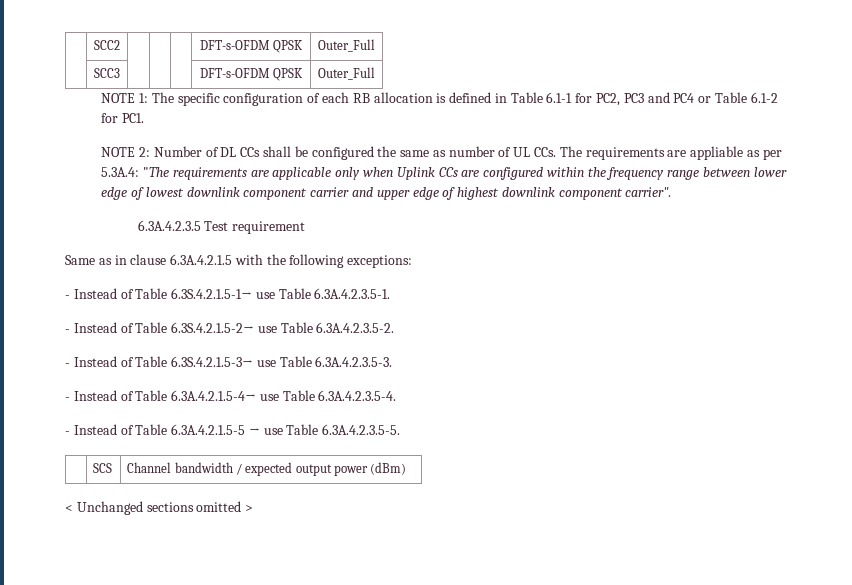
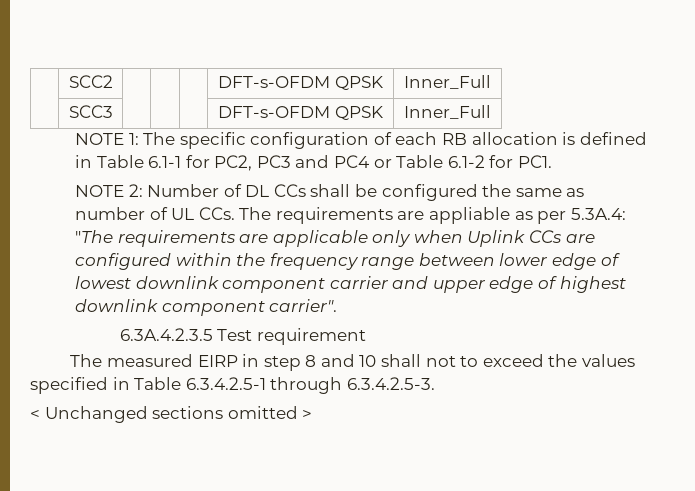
[318,39,375,52] Outer_Full -> [403,75,491,89] Inner_Full
[318,67,375,80] Outer_Full -> [403,105,491,119] Inner_Full
[65,254,413,268] [65,288,391,299] [65,322,395,333] [65,356,393,367] [65,390,397,401] [65,424,401,435] [93,463,113,473] [127,462,407,476] Same as in clause 6.3A.4.2.1.5 with the following exceptions: // - Instead of Table 6.3S.4.2.1.5-1→ use Table 6.3A.4.2.3.5-1. // - Instead of Table 6.3S.4.2.1.5-2→ use Table 6.3A.4.2.3.5-2. // - Instead of Table 6.3S.4.2.1.5-3→ use Table 6.3A.4.2.3.5-3. // - Instead of Table 6.3A.4.2.1.5-4→ use Table 6.3A.4.2.3.5-4. // - Instead of Table 6.3A.4.2.1.5-5 → use Table 6.3A.4.2.3.5-5. // | SCS | Channel bandwidth / expected output power (dBm) -> [70,354,636,371] [30,377,435,394] The measured EIRP in step 8 and 10 shall not to exceed the values specified in Table 6.3.4.2.5-1 through 6.3.4.2.5-3.

